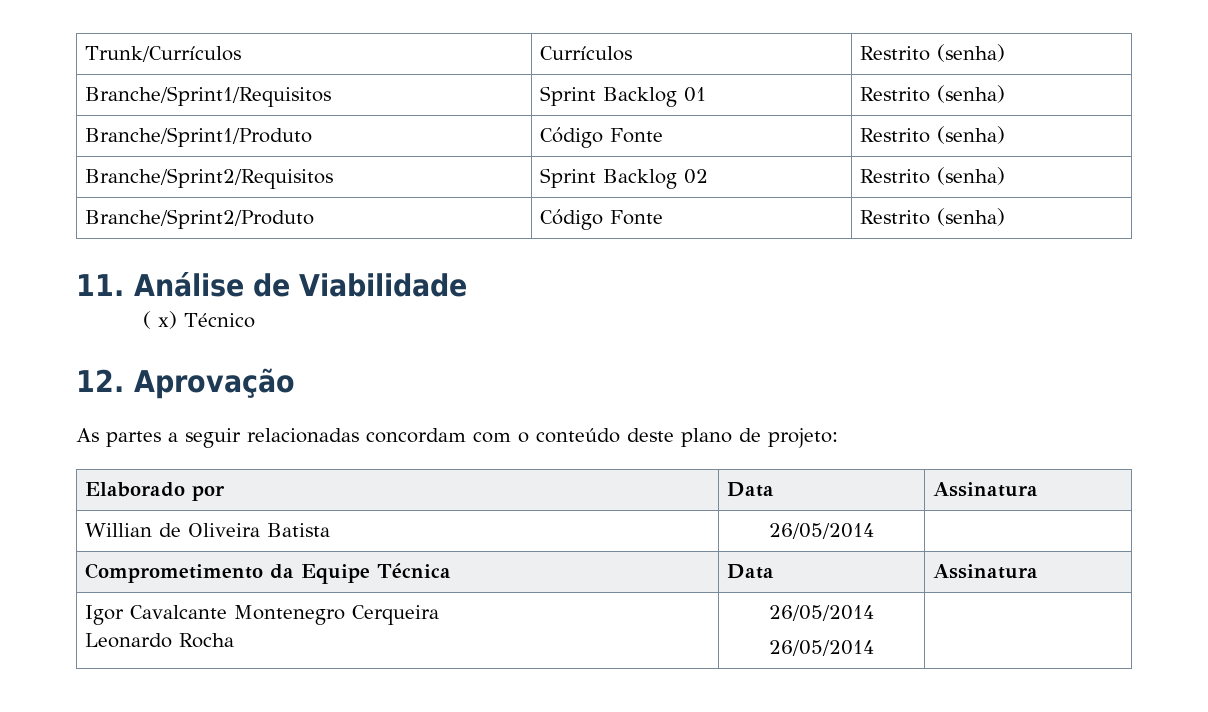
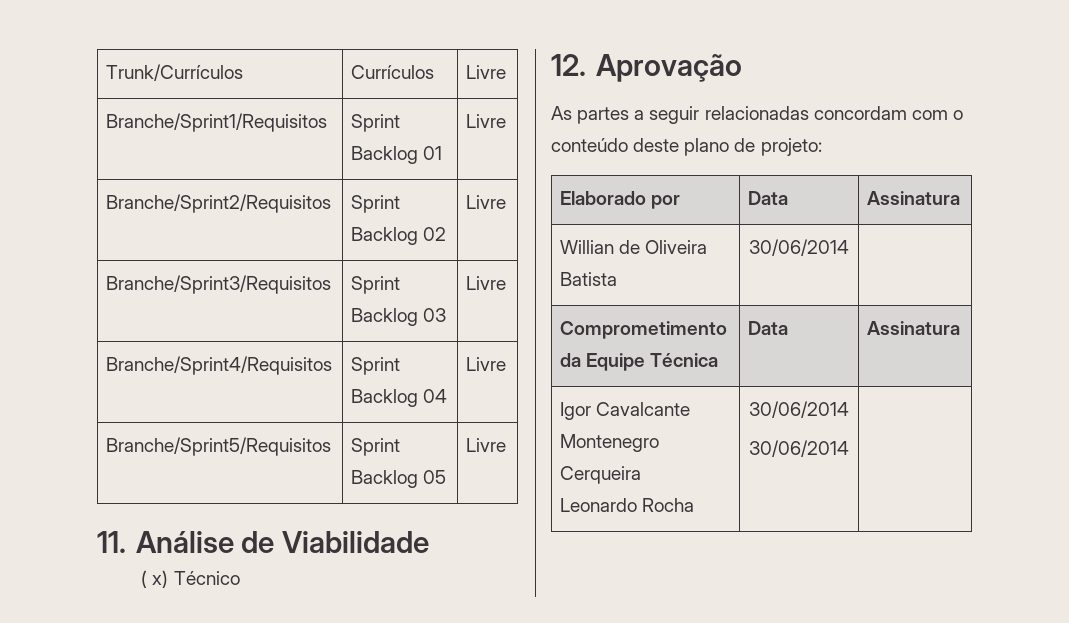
[859,44,1005,62] Restrito (senha) -> [466,65,507,79] Livre
[859,85,1005,103] [84,127,312,147] [539,127,663,148] [859,126,1005,144] [84,168,333,189] [539,168,708,189] [859,167,1005,185] [84,209,314,229] [539,209,663,230] [859,208,1005,226] Restrito (senha) // Branche/Sprint1/Produto | Código Fonte | Restrito (senha) // Branche/Sprint2/Requisitos | Sprint Backlog 02 | Restrito (senha) // Branche/Sprint2/Produto | Código Fonte | Restrito (senha) -> [466,114,507,128] [106,194,332,213] [351,195,401,213] [351,227,447,245] [466,195,507,209] [106,275,332,294] [351,276,401,294] [351,308,447,326] [466,276,507,290] [106,356,333,375] [351,357,401,375] [351,389,448,407] [466,357,507,371] [106,437,332,456] [351,438,401,456] [351,470,447,488] [466,438,507,452] Livre // Branche/Sprint2/Requisitos | Sprint Backlog 02 | Livre // Branche/Sprint3/Requisitos | Sprint Backlog 03 | Livre // Branche/Sprint4/Requisitos | Sprint Backlog 04 | Livre // Branche/Sprint5/Requisitos | Sprint Backlog 05 | Livre
[769,523,874,539] 26/05/2014 -> [749,239,849,256] 30/06/2014
[769,605,874,621] [769,640,874,656] 26/05/2014 // 26/05/2014 -> [749,401,849,418] [749,440,849,457] 30/06/2014 // 30/06/2014

